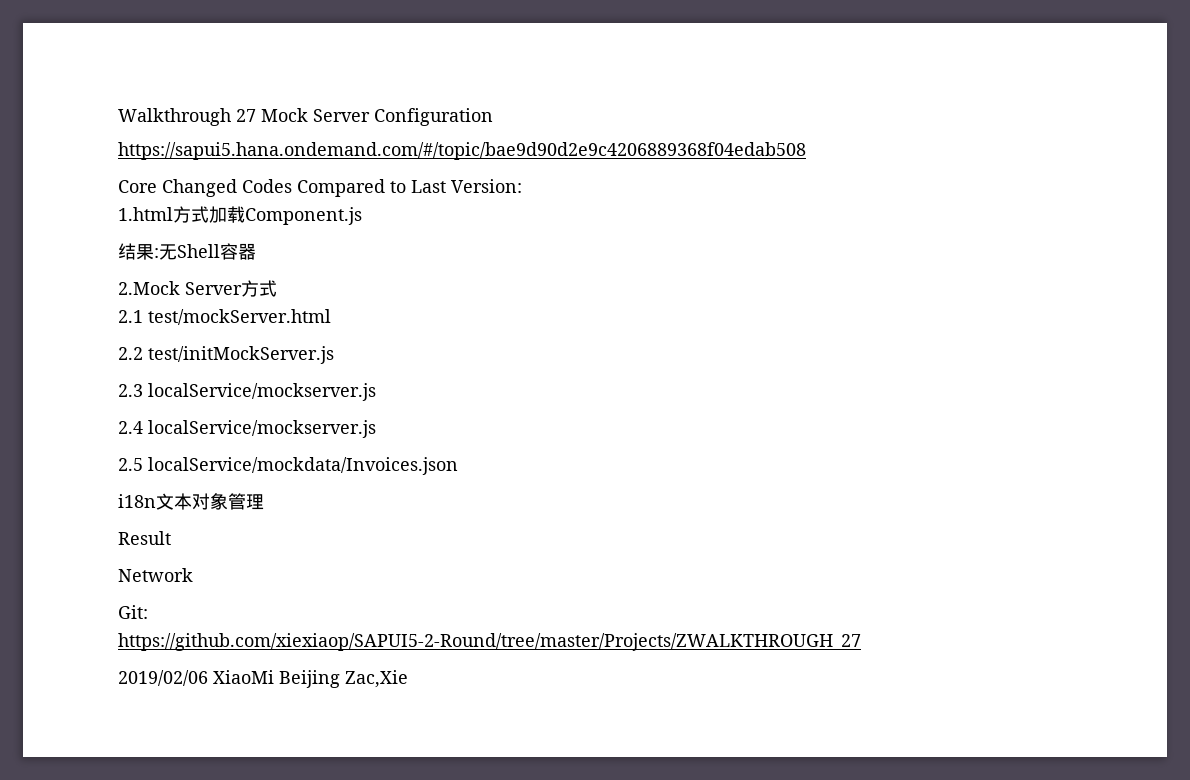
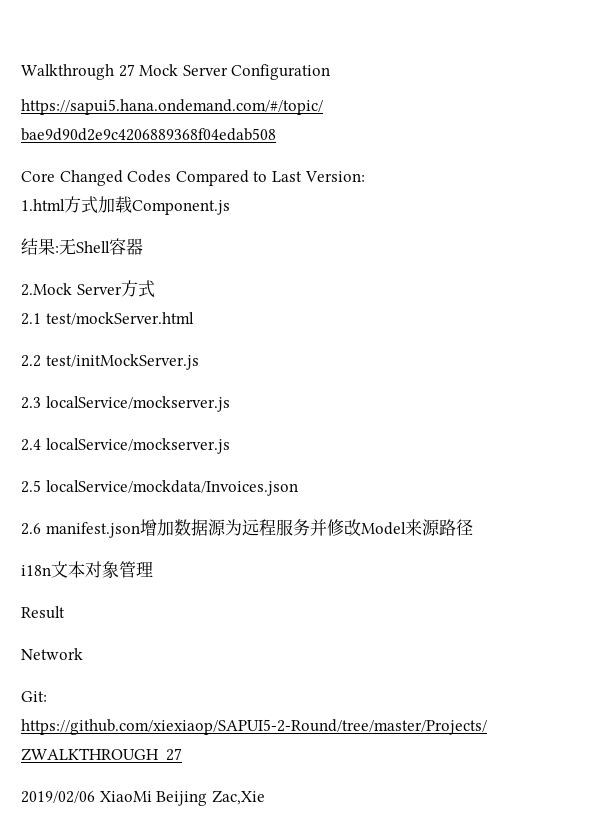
(458, 466) none -> [21,519,473,538] // 2.6 manifest.json增加数据源为远程服务并修改Model来源路径

